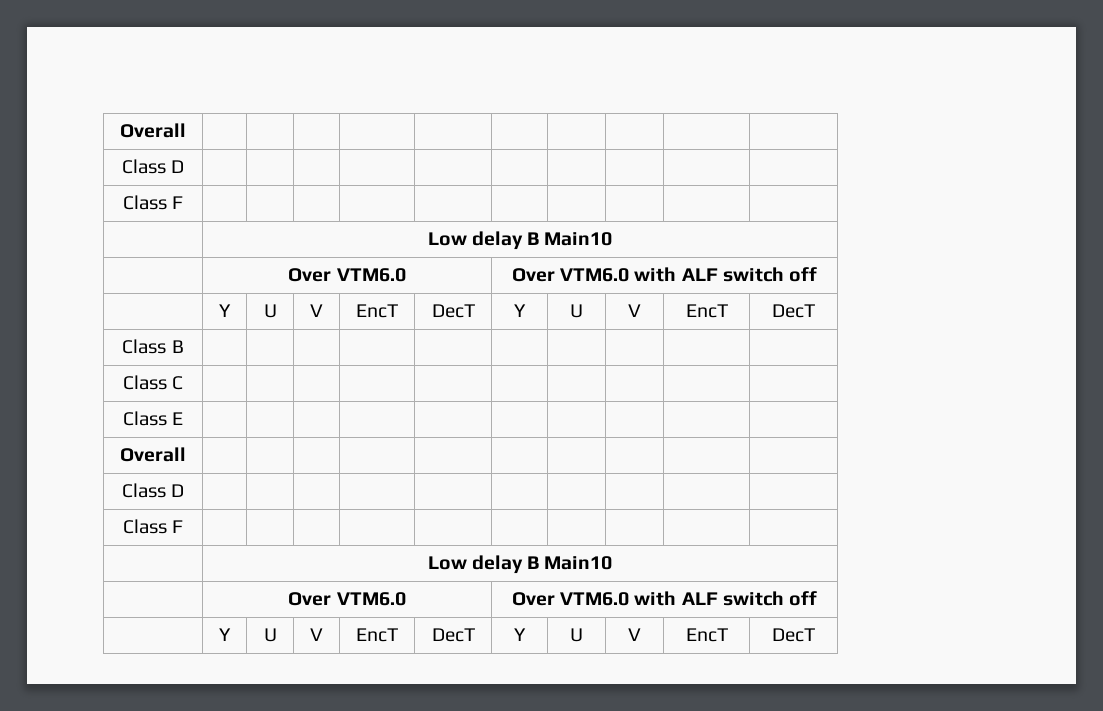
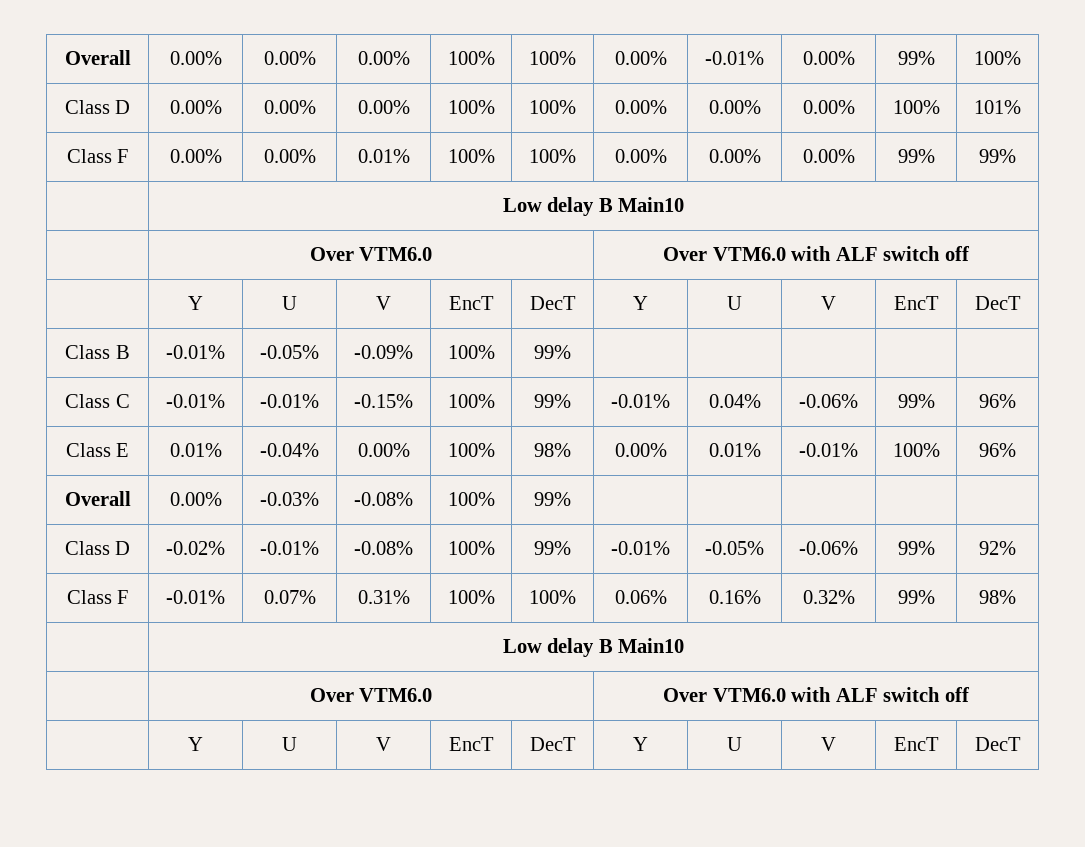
[120,123,186,138] [121,159,185,174] [122,195,184,210] Overall | | | | | | | | | | // Class D | | | | | | | | | | // Class F | | | | | | | | | | -> [64,50,131,65] [169,51,222,65] [263,51,316,65] [357,51,410,65] [447,51,495,65] [529,51,576,65] [614,51,667,65] [705,51,764,65] [802,51,855,65] [897,51,935,65] [974,51,1021,65] [64,100,131,114] [169,100,222,114] [263,100,316,114] [357,100,410,114] [447,100,495,114] [529,100,576,114] [614,100,667,114] [708,100,761,114] [802,100,855,114] [892,100,940,114] [974,100,1021,114] [66,149,129,163] [169,149,222,163] [263,149,316,163] [357,149,410,163] [447,149,495,163] [529,149,576,163] [614,149,667,163] [708,149,761,163] [802,149,855,163] [897,149,935,163] [979,149,1016,163] Overall | 0.00% | 0.00% | 0.00% | 100% | 100% | 0.00% | -0.01% | 0.00% | 99% | 100% // Class D | 0.00% | 0.00% | 0.00% | 100% | 100% | 0.00% | 0.00% | 0.00% | 100% | 101% // Class F | 0.00% | 0.00% | 0.01% | 100% | 100% | 0.00% | 0.00% | 0.00% | 99% | 99%
[122,375,184,390] [122,411,184,426] [120,447,186,462] [121,483,185,498] [122,519,184,534] | | | | | | | | | // Class C | | | | | | | | | | // Class E | | | | | | | | | | // Overall | | | | | | | | | | // Class D | | | | | | | | | | // Class F | | | | | | | | | | -> [166,345,225,359] [260,345,319,359] [354,345,413,359] [447,345,495,359] [534,345,571,359] [65,394,130,408] [166,394,225,408] [260,394,319,408] [354,394,413,408] [447,394,495,408] [534,394,571,408] [611,394,670,408] [708,394,761,408] [799,394,858,408] [897,394,935,408] [979,394,1016,408] [65,443,130,457] [169,443,222,457] [260,443,319,457] [357,443,410,457] [447,443,495,457] [534,443,571,457] [614,443,667,457] [708,443,761,457] [799,443,858,457] [892,443,940,457] [979,443,1016,457] [64,491,131,506] [169,492,222,506] [260,492,319,506] [354,492,413,506] [447,492,495,506] [534,492,571,506] [64,541,131,555] [166,541,225,555] [260,541,319,555] [354,541,413,555] [447,541,495,555] [534,541,571,555] [611,541,670,555] [705,541,764,555] [799,541,858,555] [897,541,935,555] [979,541,1016,555] [66,590,129,604] [166,590,225,604] [263,590,316,604] [357,590,410,604] [447,590,495,604] [529,590,576,604] [614,590,667,604] [708,590,761,604] [802,590,855,604] [897,590,935,604] [979,590,1016,604] -0.01% | -0.05% | -0.09% | 100% | 99% | | | | | // Class C | -0.01% | -0.01% | -0.15% | 100% | 99% | -0.01% | 0.04% | -0.06% | 99% | 96% // Class E | 0.01% | -0.04% | 0.00% | 100% | 98% | 0.00% | 0.01% | -0.01% | 100% | 96% // Overall | 0.00% | -0.03% | -0.08% | 100% | 99% | | | | | // Class D | -0.02% | -0.01% | -0.08% | 100% | 99% | -0.01% | -0.05% | -0.06% | 99% | 92% // Class F | -0.01% | 0.07% | 0.31% | 100% | 100% | 0.06% | 0.16% | 0.32% | 99% | 98%

